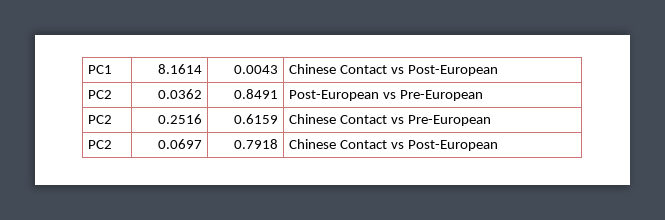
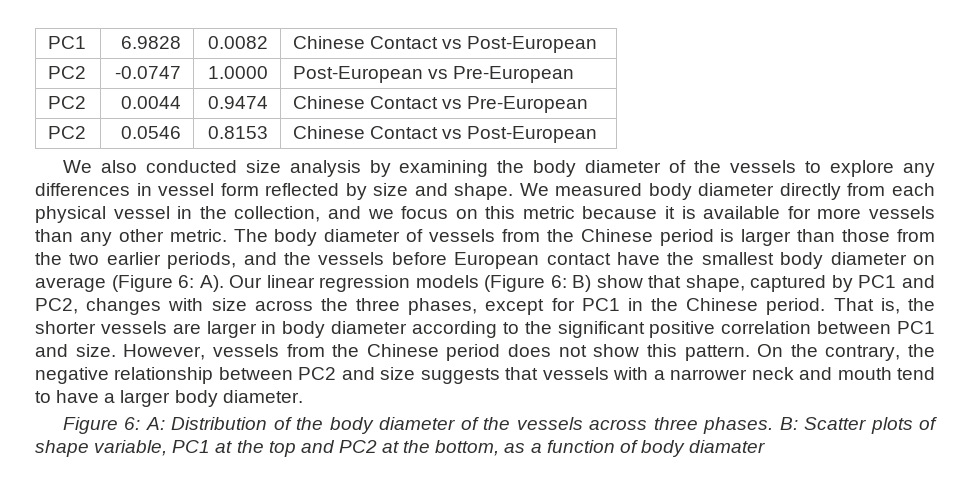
[157,64,202,74] [233,65,278,74] 8.1614 | 0.0043 -> [120,36,181,49] [207,36,268,49] 6.9828 | 0.0082
[157,89,202,99] [233,89,278,99] 0.0362 | 0.8491 -> [114,66,181,79] [207,66,268,79] -0.0747 | 1.0000
[157,114,202,124] [233,114,278,124] 0.2516 | 0.6159 -> [120,96,181,109] [207,96,268,109] 0.0044 | 0.9474
[157,139,202,149] [233,139,278,149] [289,139,498,151] 0.0697 | 0.7918 | Chinese Contact vs Post-European -> [120,126,181,139] [207,126,268,139] [293,126,598,143] [62,160,935,177] [35,183,935,200] [35,206,936,223] [35,229,935,246] [35,252,935,269] [35,275,935,292] [35,298,935,315] [35,321,936,338] [35,344,935,361] [35,367,935,384] [35,390,303,407] [62,417,937,434] [35,440,766,457] 0.0546 | 0.8153 | Chinese Contact vs Post-European // We also conducted size analysis by examining the body diameter of the vessels to explore any differences in vessel form reflected by size and shape. We measured body diameter directly from each physical vessel in the collection, and we focus on this metric because it is available for more vessels than any other metric. The body diameter of vessels from the Chinese period is larger than those from the two earlier periods, and the vessels before European contact have the smallest body diameter on average (Figure 6: A). Our linear regression models (Figure 6: B) show that shape, captured by PC1 and PC2, changes with size across the three phases, except for PC1 in the Chinese period. That is, the shorter vessels are larger in body diameter according to the significant positive correlation between PC1 and size. However, vessels from the Chinese period does not show this pattern. On the contrary, the negative relationship between PC2 and size suggests that vessels with a narrower neck and mouth tend to have a larger body diameter. // Figure 6: A: Distribution of the body diameter of the vessels across three phases. B: Scatter plots of shape variable, PC1 at the top and PC2 at the bottom, as a function of body diamater

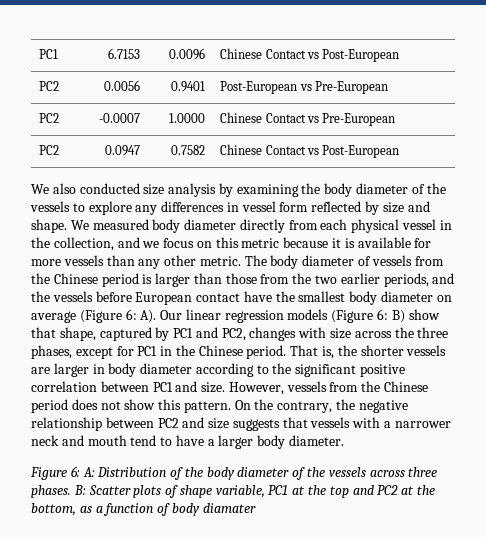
[120,36,181,49] [207,36,268,49] 6.9828 | 0.0082 -> [107,48,140,59] [168,48,205,60] 6.7153 | 0.0096
[114,66,181,79] [207,66,268,79] -0.0747 | 1.0000 -> [103,80,140,91] [170,81,205,92] 0.0056 | 0.9401
[120,96,181,109] [207,96,268,109] 0.0044 | 0.9474 -> [98,113,140,123] [168,113,205,123] -0.0007 | 1.0000
[120,126,181,139] [207,126,268,139] 0.0546 | 0.8153 -> [104,145,140,156] [170,145,205,155] 0.0947 | 0.7582

